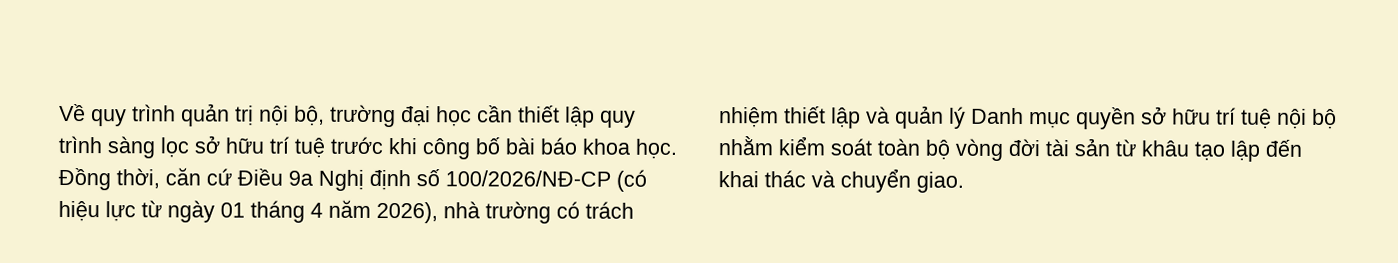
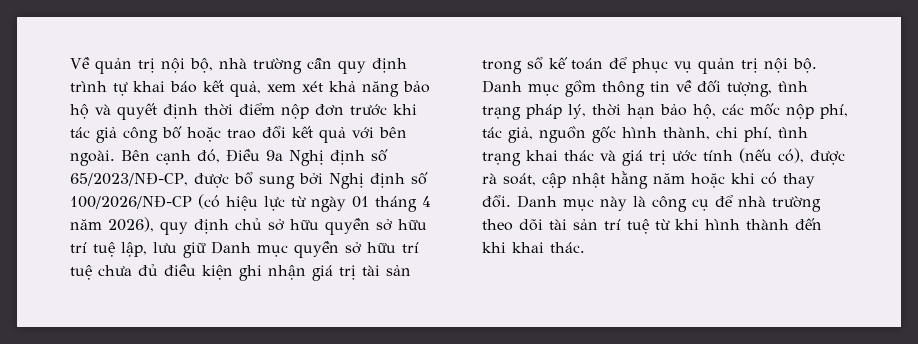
[91,104,176,127] quy trình -> (90, 63) none
[330,104,636,128] [58,135,677,160] [58,167,232,191] trường đại học cần thiết lập quy trình sàng lọc sở hữu trí tuệ trước khi công bố bài báo khoa học. Đồng thời, căn cứ -> [218,57,407,74] [70,80,430,97] [70,103,417,120] [70,126,407,143] [70,149,220,166] nhà trường cần quy định trình tự khai báo kết quả, xem xét khả năng bảo hộ và quyết định thời điểm nộp đơn trước khi tác giả công bố hoặc trao đổi kết quả với bên ngoài. Bên cạnh đó,
(440, 178) none -> [70,172,428,189] 65/2023/NĐ-CP, được bổ sung bởi Nghị định số
[443,201,634,224] [719,105,966,129] nhà trường có trách nhiệm thiết lập và quản lý -> [160,218,427,235] [70,242,206,258] quy định chủ sở hữu quyền sở hữu trí tuệ lập, lưu giữ
[1277,108,1337,130] [718,136,1302,162] [718,168,964,193] nội bộ nhằm kiểm soát toàn bộ vòng đời tài sản từ khâu tạo lập đến khai thác và chuyển giao. -> [98,264,411,281] [482,57,817,74] [482,80,808,97] [482,103,848,120] [482,126,808,143] [482,148,845,166] [482,171,815,189] [482,195,821,212] [482,218,822,234] [482,242,585,253] chưa đủ điều kiện ghi nhận giá trị tài sản trong sổ kế toán để phục vụ quản trị nội bộ. Danh mục gồm thông tin về đối tượng, tình trạng pháp lý, thời hạn bảo hộ, các mốc nộp phí, tác giả, nguồn gốc hình thành, chi phí, tình trạng khai thác và giá trị ước tính (nếu có), được rà soát, cập nhật hằng năm hoặc khi có thay đổi. Danh mục này là công cụ để nhà trường theo dõi tài sản trí tuệ từ khi hình thành đến khi khai thác.

